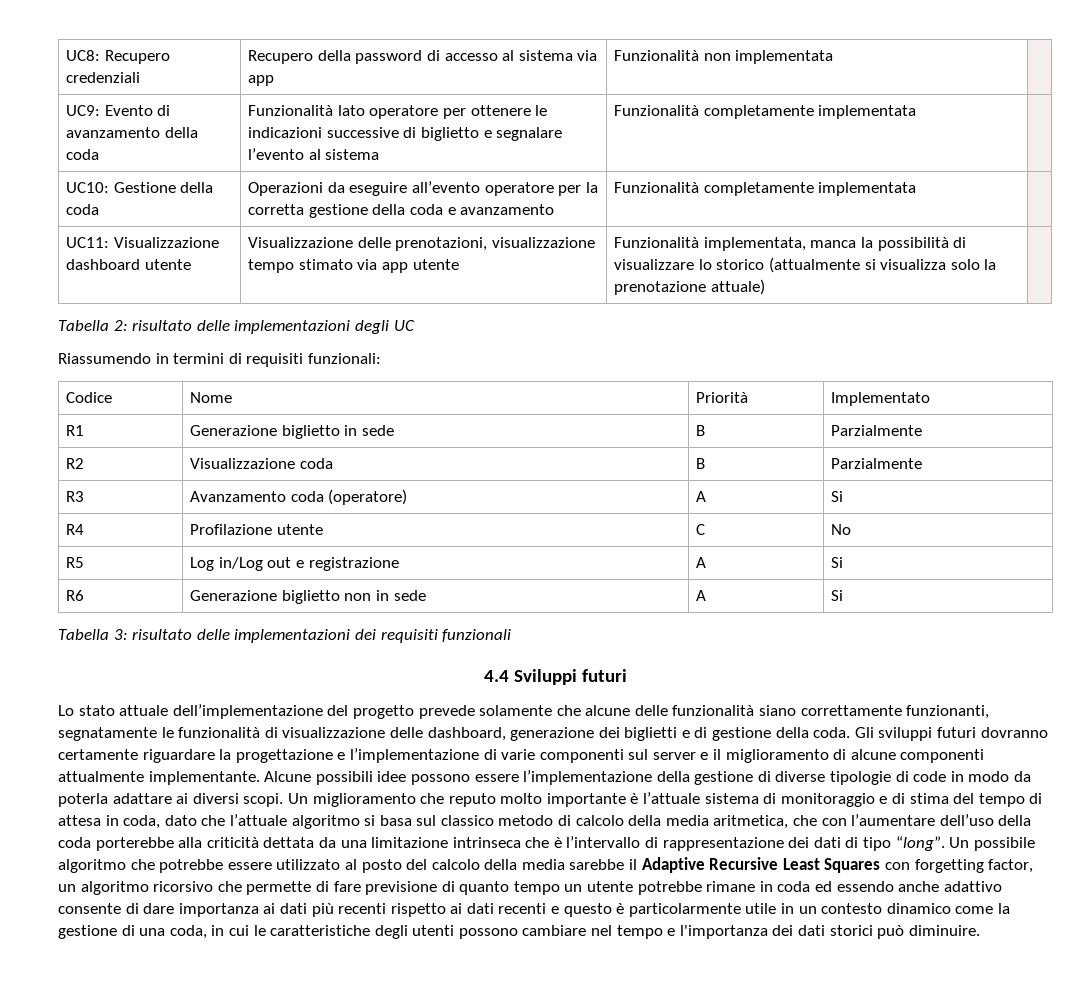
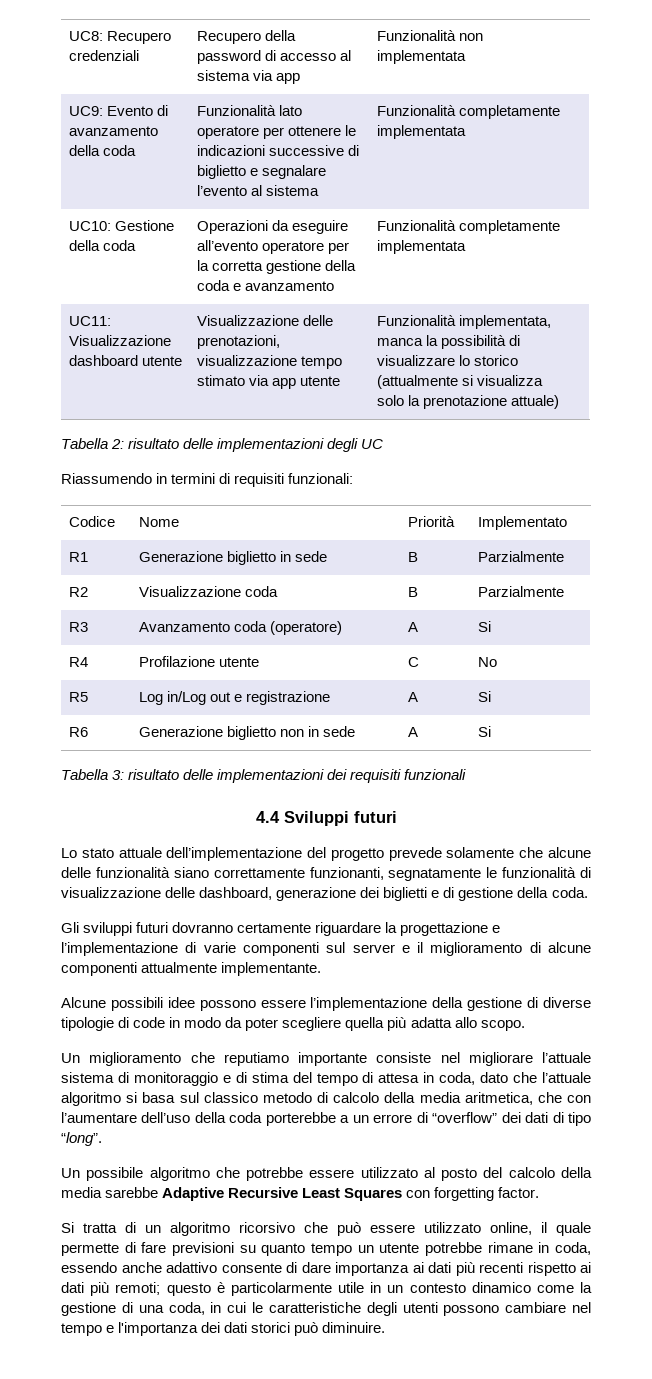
(851, 732) none -> (588, 892) //
(260, 778) none -> (322, 969) //
[58,793,639,807] poterla adattare ai diversi scopi. Un miglioramento che reputo molto importante è -> [245,1017,525,1031] [61,1052,533,1066] poter scegliere quella più adatta allo scopo. // Un miglioramento che reputiamo importante consiste nel migliorare
[178,836,784,851] alla criticità dettata da una limitazione intrinseca che è l’intervallo di rappresentazione -> [340,1112,498,1123] a un errore di “overflow”
(945, 843) none -> (102, 1139) //
[629,859,638,870] il -> (159, 1192) none
[988,859,1034,873] [58,881,242,895] factor, un algoritmo ricorsivo che -> [498,1187,540,1198] [61,1222,591,1236] factor. // Si tratta di un algoritmo ricorsivo che può essere utilizzato online, il quale
[365,881,455,895] previsione di -> [172,1242,256,1256] previsioni su
[777,881,833,892] coda ed -> [555,1242,592,1255] coda,
[498,903,560,914] recenti e -> [90,1282,161,1296] più remoti;

